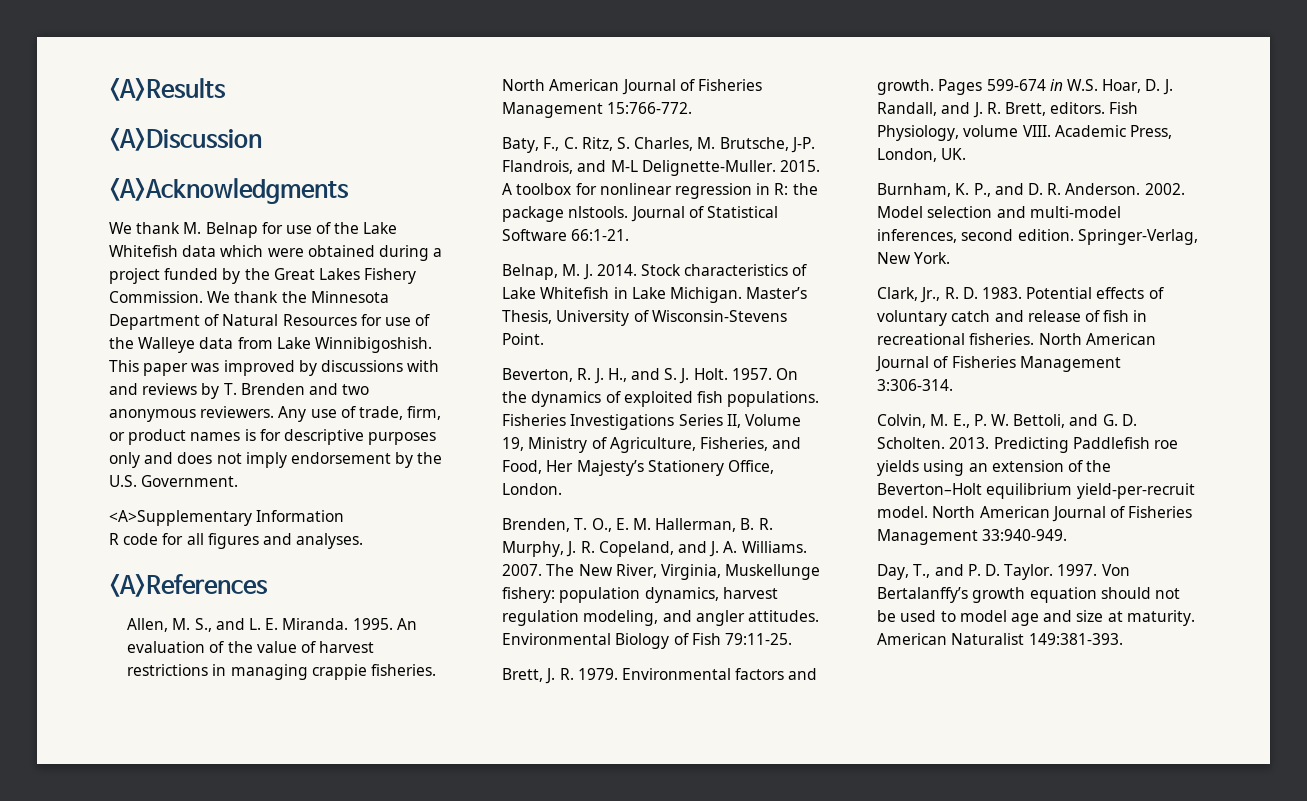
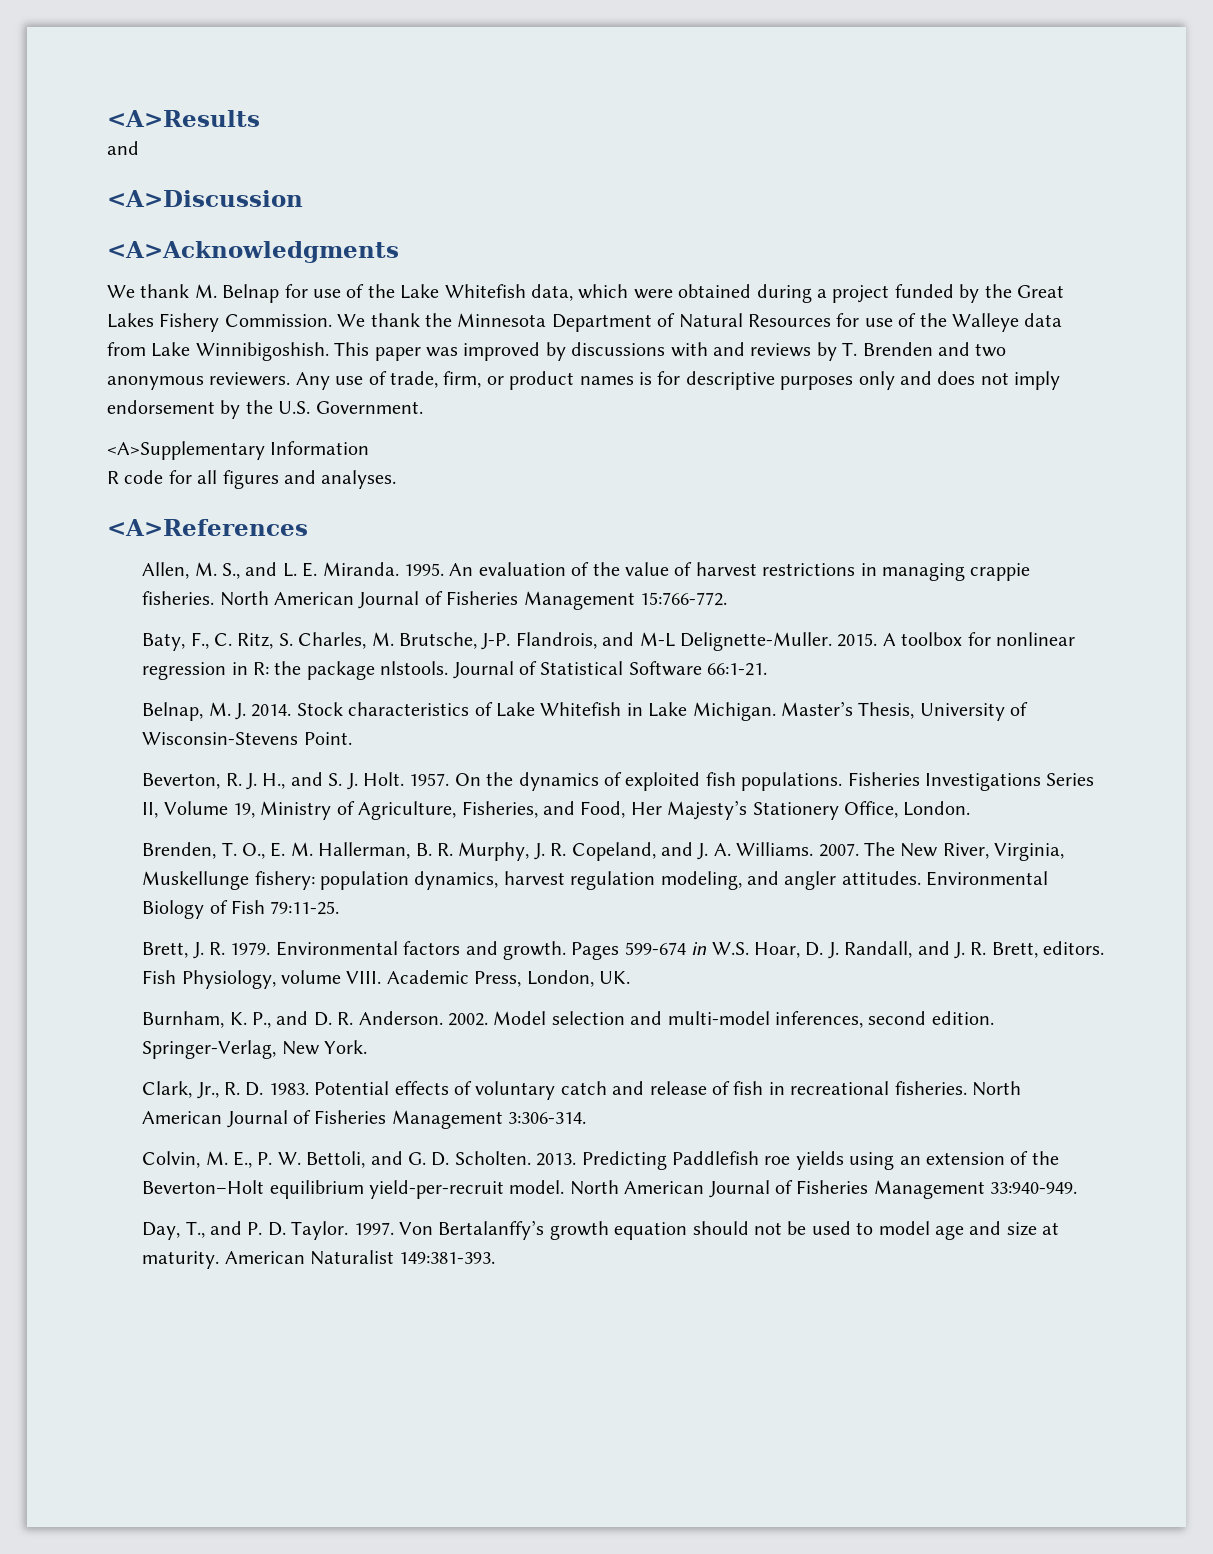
(226, 89) none -> [107,141,139,155] // and
[182,245,217,257] data -> [531,284,573,301] data,

